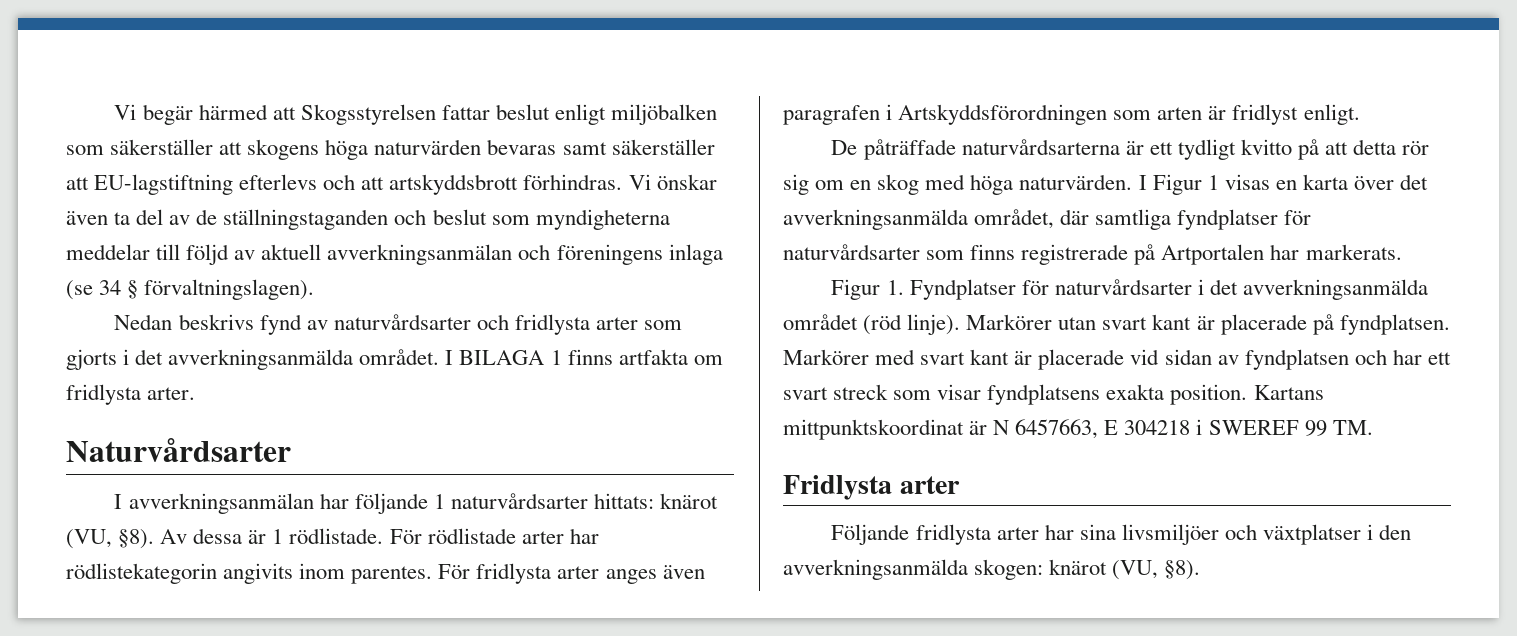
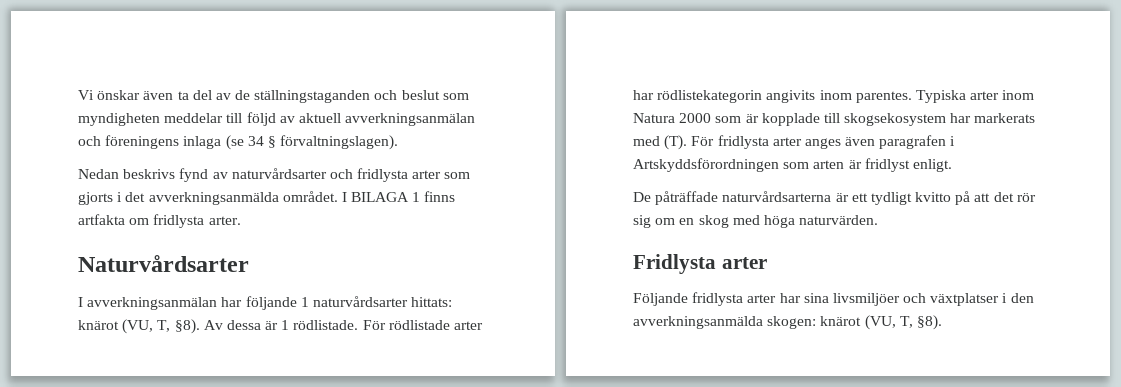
[114,104,718,125] [66,139,715,160] [66,174,651,195] Vi begär härmed att Skogsstyrelsen fattar beslut enligt miljöbalken som säkerställer att skogens höga naturvärden bevaras samt säkerställer att EU-lagstiftning efterlevs och att artskyddsbrott förhindras. Vi -> [78,90,94,100] Vi
[535,209,670,230] myndigheterna -> [78,113,160,126] myndigheten
(112, 539) none -> [157,320,171,332] T,
(433, 575) none -> [915,90,1035,103] [633,113,1036,126] [633,135,688,150] Typiska arter inom Natura 2000 som är kopplade till skogsekosystem har markerats med (T).
[1353,139,1397,155] detta -> [993,192,1014,202] det
[1138,174,1429,195] [783,209,1312,230] [783,244,1402,265] [831,279,1429,300] [783,314,1450,335] [783,349,1451,370] [783,384,1324,405] [783,419,1373,440] I Figur 1 visas en karta över det avverkningsanmälda området, där samtliga fyndplatser för naturvårdsarter som finns registrerade på Artportalen har markerats. // Figur 1. Fyndplatser för naturvårdsarter i det avverkningsanmälda området (röd linje). Markörer utan svart kant är placerade på fyndplatsen. Markörer med svart kant är placerade vid sidan av fyndplatsen och har ett svart streck som visar fyndplatsens exakta position. Kartans mittpunktskoordinat är N 6457663, E 304218 i SWEREF 99 TM. -> (879, 220) none
(1159, 570) none -> [899,316,913,328] T,

